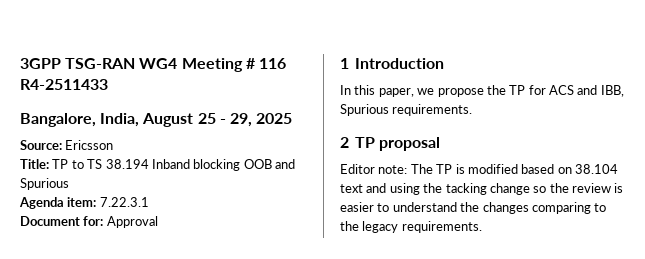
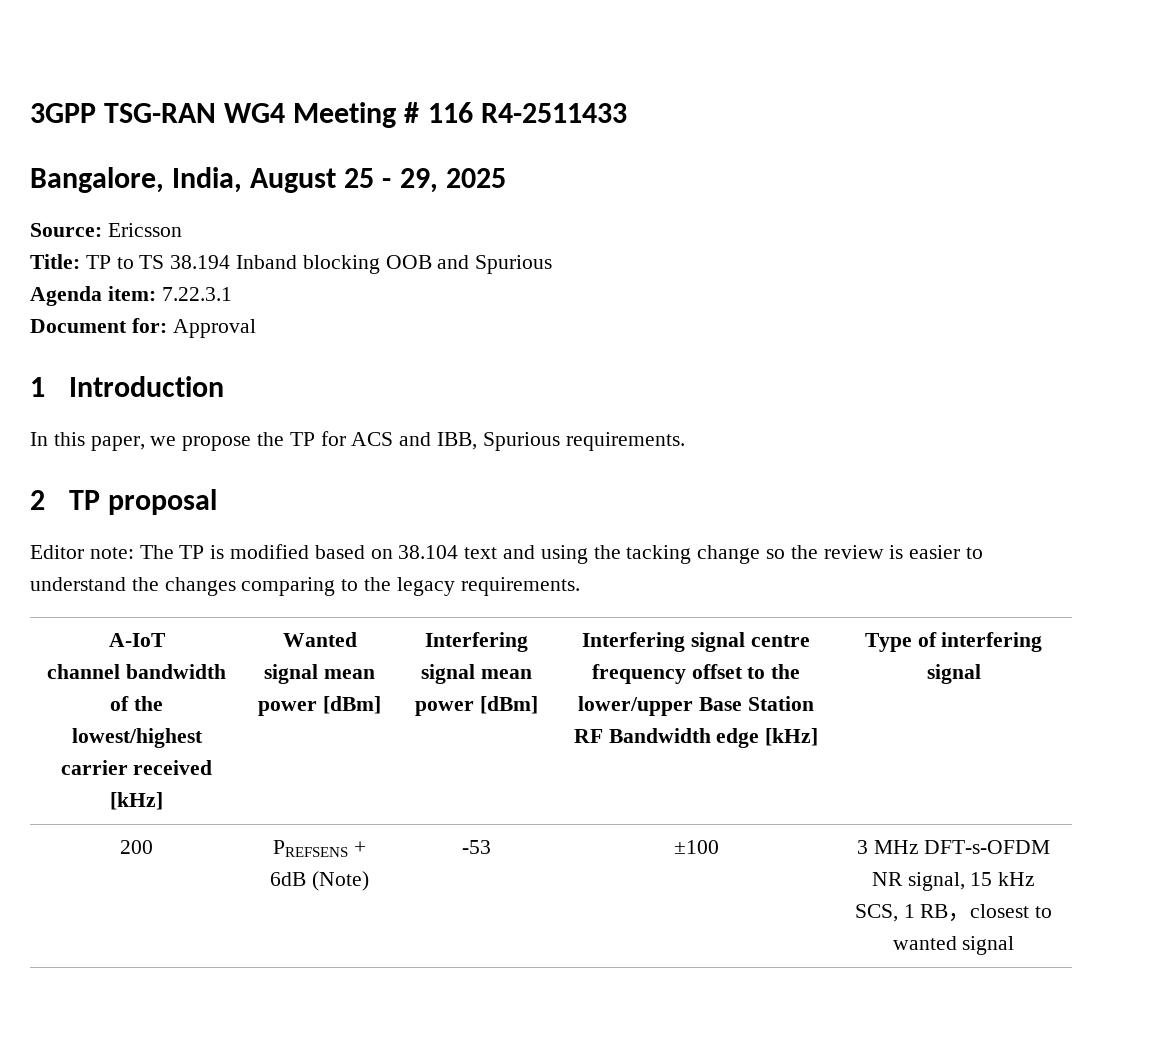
(482, 227) none -> [108,633,166,647] [47,664,226,679] [110,696,163,711] [71,728,203,748] [60,760,213,775] [110,792,163,810] [282,632,357,647] [264,664,375,684] [258,696,381,716] [425,632,528,652] [421,664,532,684] [415,696,538,716] [582,632,810,652] [591,664,801,684] [578,696,814,716] [573,728,819,748] [864,632,1043,652] [926,664,981,684] [120,840,153,854] [273,840,366,857] [270,871,369,891] [462,840,491,854] [673,840,719,854] [856,840,1051,854] [871,872,1036,891] [854,904,1053,922] [892,936,1015,955] // A-IoT // channel bandwidth of the lowest/highest carrier received [kHz] | Wanted signal mean power [dBm] | Interfering signal mean power [dBm] | Interfering signal centre frequency offset to the lower/upper Base Station RF Bandwidth edge [kHz] | Type of interfering signal // 200 | PREFSENS + 6dB (Note) | -53 | ±100 | 3 MHz DFT-s-OFDM NR signal, 15 kHz SCS, 1 RB，closest to wanted signal

